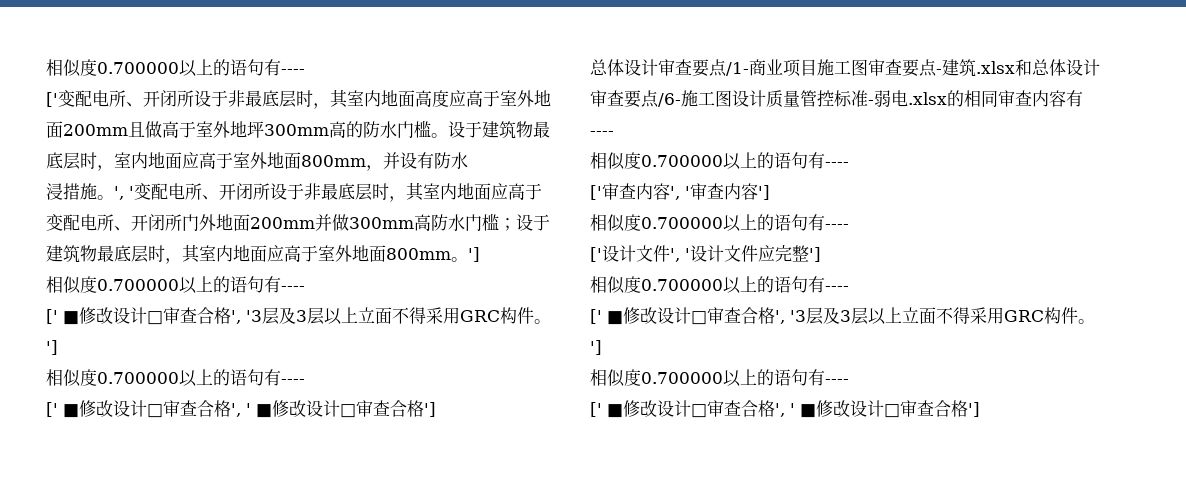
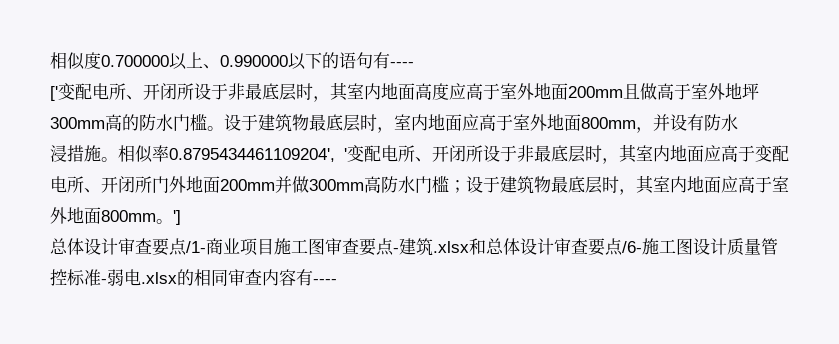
[46,59,213,77] 相似度0.700000以上 -> [50,52,322,70] 相似度0.700000以上、0.990000以下
[114,186,124,200] ', -> [118,145,335,163] 相似率0.8795434461109204',
[46,276,305,294] [46,307,551,325] [46,340,58,355] [46,369,305,387] [46,400,436,418] // 相似度0.700000以上的语句有---- // [' ■修改设计□审查合格', '3层及3层以上立面不得采用GRC构件。'] // 相似度0.700000以上的语句有---- // [' ■修改设计□审查合格', ' ■修改设计□审查合格'] -> (181, 217) none
[590,152,849,170] [590,183,770,200] [590,214,849,232] [590,245,821,262] [590,276,849,294] [590,307,1095,325] [590,340,602,355] [590,369,849,387] [590,400,980,418] // 相似度0.700000以上的语句有---- // ['审查内容', '审查内容'] // 相似度0.700000以上的语句有---- // ['设计文件', '设计文件应完整'] // 相似度0.700000以上的语句有---- // [' ■修改设计□审查合格', '3层及3层以上立面不得采用GRC构件。'] // 相似度0.700000以上的语句有---- // [' ■修改设计□审查合格', ' ■修改设计□审查合格'] -> (337, 281) none

